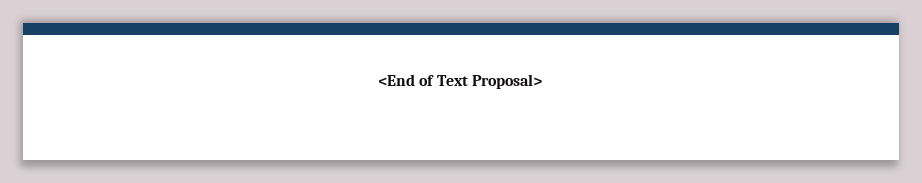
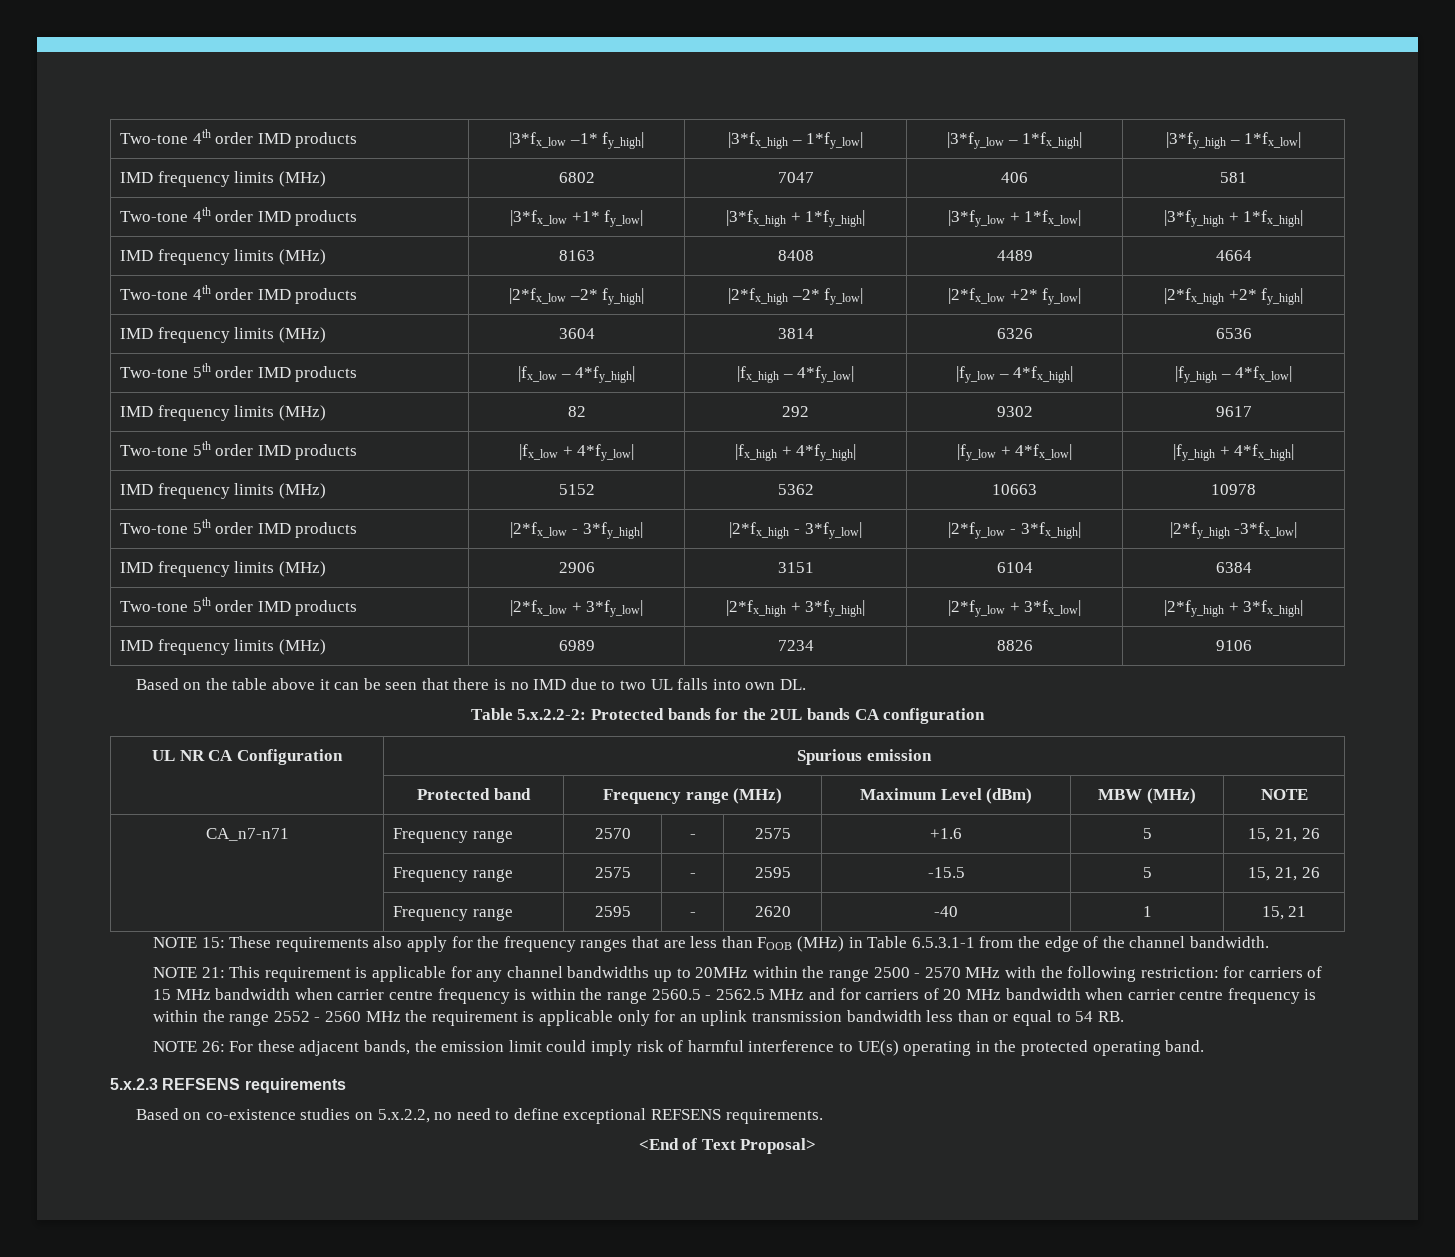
(378, 80) none -> [119,129,358,148] [508,132,645,149] [727,132,864,149] [946,132,1083,149] [1165,132,1302,149] [119,171,326,187] [558,172,595,183] [777,172,814,183] [1001,172,1028,183] [1220,172,1247,183] [119,207,358,226] [509,210,644,227] [725,210,866,227] [947,210,1082,227] [1163,210,1304,227] [119,249,326,265] [558,250,595,261] [777,250,814,261] [996,250,1033,261] [1215,250,1252,261] [119,285,358,304] [508,288,645,305] [727,288,864,305] [947,288,1082,305] [1163,288,1304,305] [119,327,326,343] [558,328,595,339] [777,328,814,339] [996,328,1033,339] [1215,328,1252,339] [119,363,358,382] [517,366,636,383] [736,366,855,383] [955,366,1074,383] [1174,366,1293,383] [119,405,326,421] [567,406,586,417] [782,406,809,417] [996,406,1033,417] [1215,406,1252,417] [119,441,358,460] [518,444,635,461] [734,444,857,461] [956,444,1073,461] [1172,444,1295,461] [119,483,326,499] [558,484,595,495] [777,484,814,495] [992,484,1037,495] [1211,484,1256,495] [119,519,358,538] [510,522,643,539] [729,522,862,539] [948,522,1081,539] [1169,522,1298,539] [119,561,326,577] [558,562,595,573] [777,562,814,573] [996,562,1033,573] [1215,562,1252,573] [119,597,358,616] [509,600,644,617] [725,600,866,617] [947,600,1082,617] [1163,600,1304,617] [119,639,326,655] [558,640,595,651] [777,640,814,651] [996,640,1033,651] [1215,640,1252,651] [135,678,806,690] [470,708,986,724] [152,749,343,765] [797,749,932,765] [417,788,531,800] [602,788,783,804] [859,788,1033,804] [1098,788,1196,804] [1260,789,1308,800] [205,828,289,841] [392,828,513,843] [594,828,631,839] [689,834,696,839] [754,828,791,839] [930,828,962,839] [1142,828,1152,839] [1248,828,1320,842] [392,867,513,882] [594,867,631,878] [689,873,696,878] [754,867,791,878] [927,867,965,878] [1142,867,1152,878] [1248,867,1320,881] [392,906,513,921] [594,906,631,917] [689,912,696,917] [754,906,791,917] [934,906,958,917] [1142,906,1152,917] [1261,906,1307,920] [153,936,1269,952] [153,966,1323,982] [153,988,1317,1004] [153,1010,1124,1026] [153,1040,1205,1056] [110,1078,346,1093] [135,1108,823,1124] Two-tone 4th order IMD products | |3*fx_low –1* fy_high| | |3*fx_high – 1*fy_low| | |3*fy_low – 1*fx_high| | |3*fy_high – 1*fx_low| // IMD frequency limits (MHz) | 6802 | 7047 | 406 | 581 // Two-tone 4th order IMD products | |3*fx_low +1* fy_low| | |3*fx_high + 1*fy_high| | |3*fy_low + 1*fx_low| | |3*fy_high + 1*fx_high| // IMD frequency limits (MHz) | 8163 | 8408 | 4489 | 4664 // Two-tone 4th order IMD products | |2*fx_low –2* fy_high| | |2*fx_high –2* fy_low| | |2*fx_low +2* fy_low| | |2*fx_high +2* fy_high| // IMD frequency limits (MHz) | 3604 | 3814 | 6326 | 6536 // Two-tone 5th order IMD products | |fx_low – 4*fy_high| | |fx_high – 4*fy_low| | |fy_low – 4*fx_high| | |fy_high – 4*fx_low| // IMD frequency limits (MHz) | 82 | 292 | 9302 | 9617 // Two-tone 5th order IMD products | |fx_low + 4*fy_low| | |fx_high + 4*fy_high| | |fy_low + 4*fx_low| | |fy_high + 4*fx_high| // IMD frequency limits (MHz) | 5152 | 5362 | 10663 | 10978 // Two-tone 5th order IMD products | |2*fx_low - 3*fy_high| | |2*fx_high - 3*fy_low| | |2*fy_low - 3*fx_high| | |2*fy_high -3*fx_low| // IMD frequency limits (MHz) | 2906 | 3151 | 6104 | 6384 // Two-tone 5th order IMD products | |2*fx_low + 3*fy_low| | |2*fx_high + 3*fy_high| | |2*fy_low + 3*fx_low| | |2*fy_high + 3*fx_high| // IMD frequency limits (MHz) | 6989 | 7234 | 8826 | 9106 // Based on the table above it can be seen that there is no IMD due to two UL falls into own DL. // Table 5.x.2.2-2: Protected bands for the 2UL bands CA configuration // UL NR CA Configuration | Spurious emission // | Protected band | Frequency range (MHz) | Maximum Level (dBm) | MBW (MHz) | NOTE // CA_n7-n71 | Frequency range | 2570 | - | 2575 | +1.6 | 5 | 15, 21, 26 // | Frequency range | 2575 | - | 2595 | -15.5 | 5 | 15, 21, 26 // | Frequency range | 2595 | - | 2620 | -40 | 1 | 15, 21 // NOTE 15: These requirements also apply for the frequency ranges that are less than FOOB (MHz) in Table 6.5.3.1-1 from the edge of the channel bandwidth. // NOTE 21: This requirement is applicable for any channel bandwidths up to 20MHz within the range 2500 - 2570 MHz with the following restriction: for carriers of 15 MHz bandwidth when carrier centre frequency is within the range 2560.5 - 2562.5 MHz and for carriers of 20 MHz bandwidth when carrier centre frequency is within the range 2552 - 2560 MHz the requirement is applicable only for an uplink transmission bandwidth less than or equal to 54 RB. // NOTE 26: For these adjacent bands, the emission limit could imply risk of harmful interference to UE(s) operating in the protected operating band. // 5.x.2.3 REFSENS requirements // Based on co-existence studies on 5.x.2.2, no need to define exceptional REFSENS requirements. //

